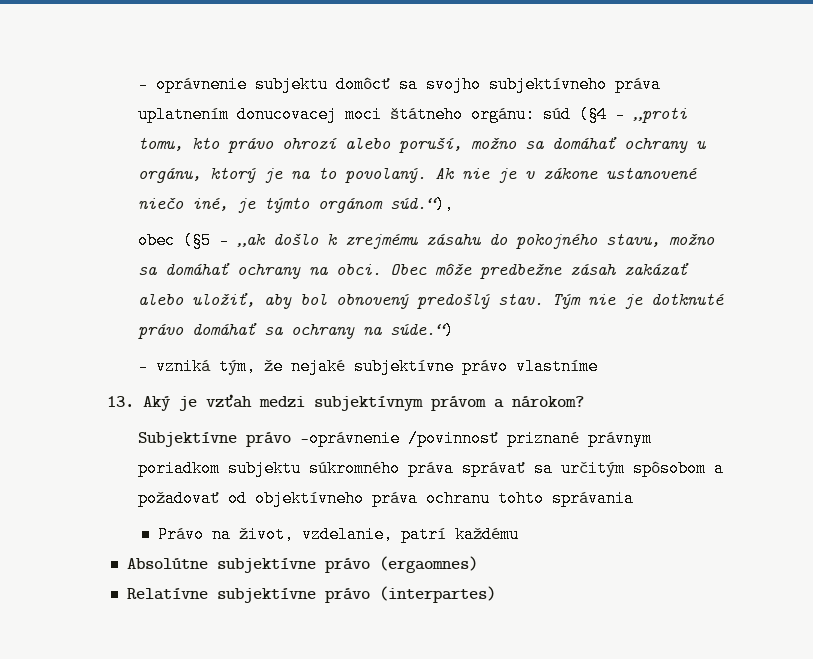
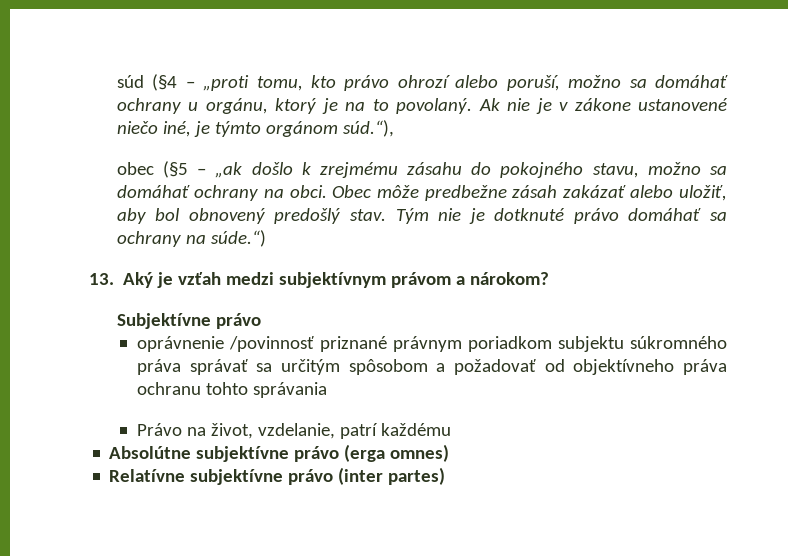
[137,76,661,93] [137,106,535,123] - oprávnenie subjektu domôcť sa svojho subjektívneho práva uplatnením donucovacej moci štátneho orgánu: -> (116, 81) none
[137,358,598,375] // - vzniká tým, že nejaké subjektívne právo vlastníme -> (266, 238) none
[299,430,400,447] –oprávnenie -> [137,336,225,352] // oprávnenie
[378,556,478,573] (ergaomnes) -> [344,444,450,462] (erga omnes)
[378,586,496,603] (interpartes) -> [338,467,446,485] (inter partes)

